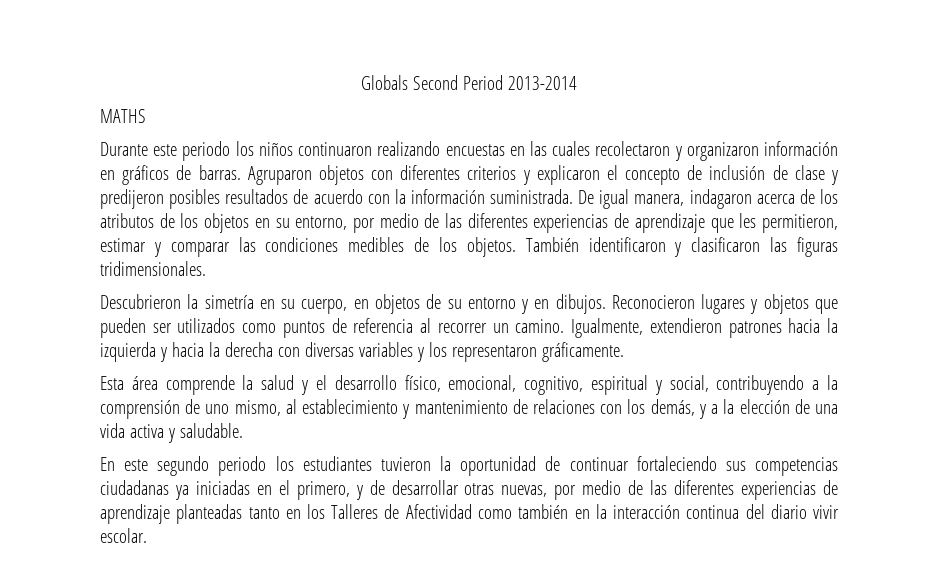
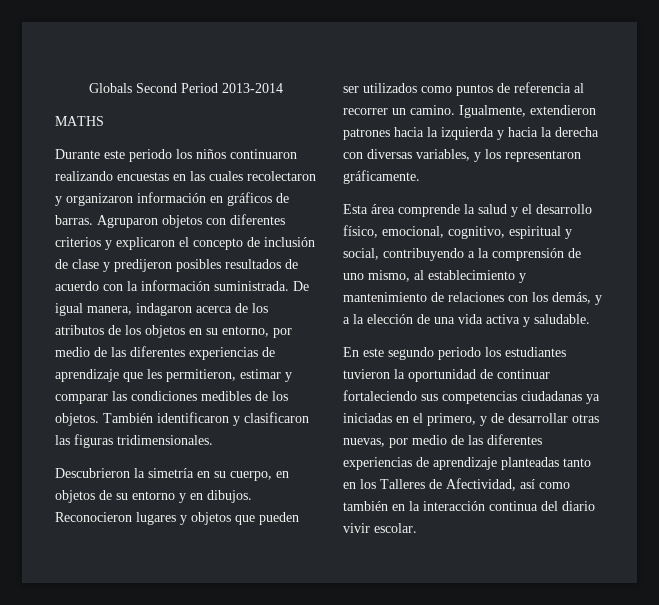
[358,342,413,357] variables -> [416,149,470,161] variables,
[405,504,472,519] Afectividad -> [446,478,535,491] Afectividad, así

